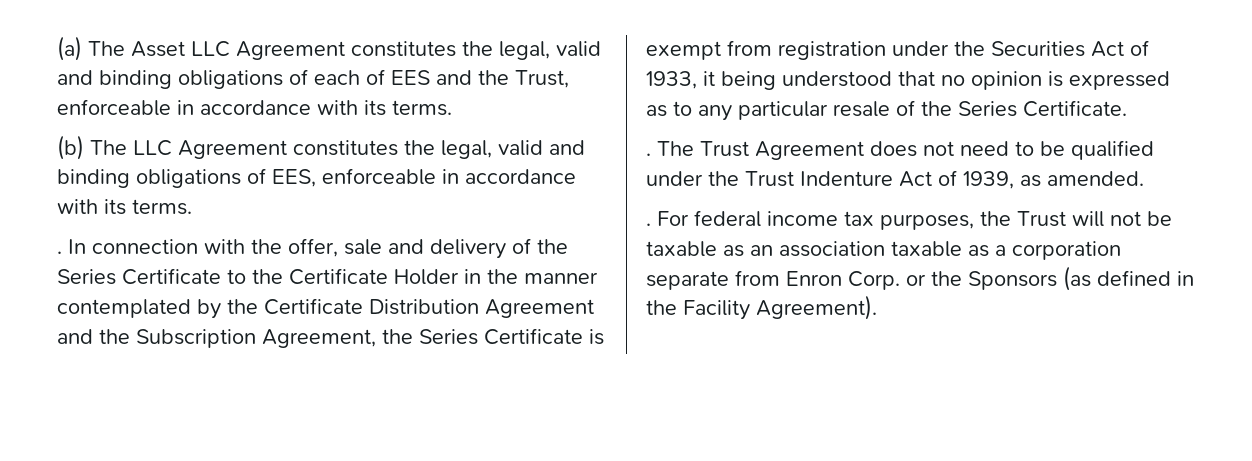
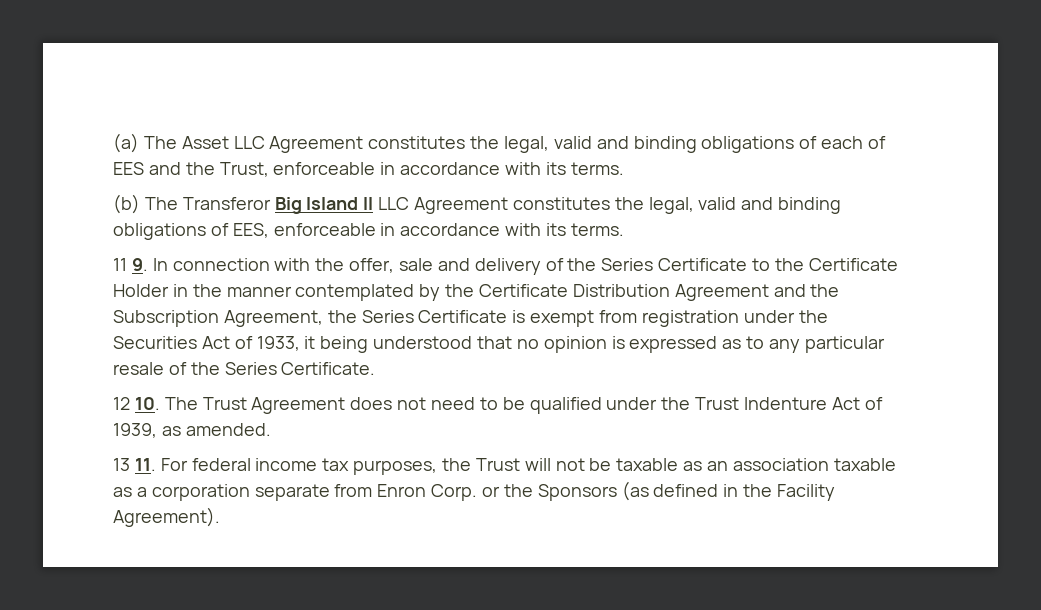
(127, 147) none -> [182,197,374,214] Transferor Big Island II
[57,251,62,254] . -> [113,258,148,271] 11 9.
[646,153,651,156] . -> [113,397,160,410] 12 10.
[646,223,651,226] . -> [113,458,156,471] 13 11.

